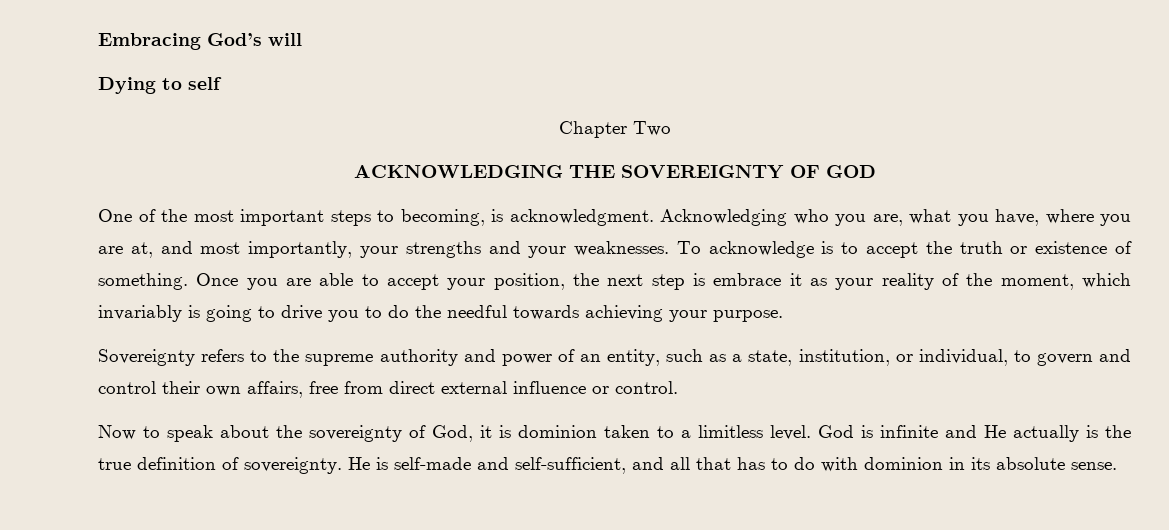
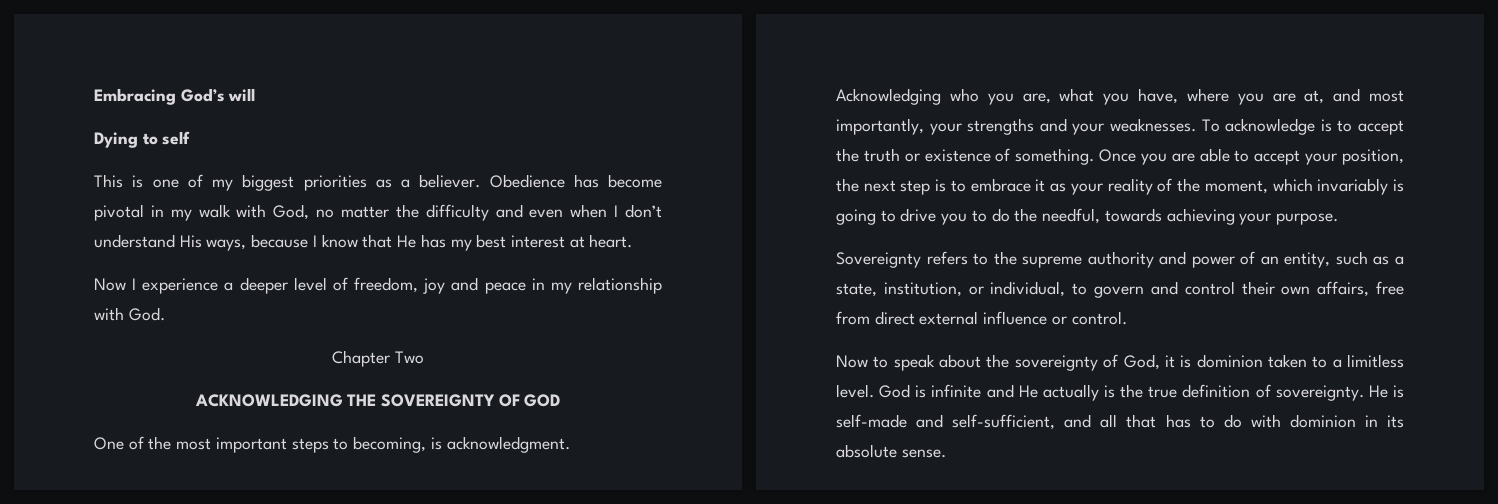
(222, 83) none -> [94,174,662,191] [94,204,662,221] [94,234,633,251] [94,277,662,294] [94,307,165,321] // This is one of my biggest priorities as a believer. Obedience has become pivotal in my walk with God, no matter the difficulty and even when I don’t understand His ways, because I know that He has my best interest at heart. // Now I experience a deeper level of freedom, joy and peace in my relationship with God.
(705, 279) none -> [950,180,966,192] to
[447,305,507,318] needful -> [1042,208,1101,224] needful,

